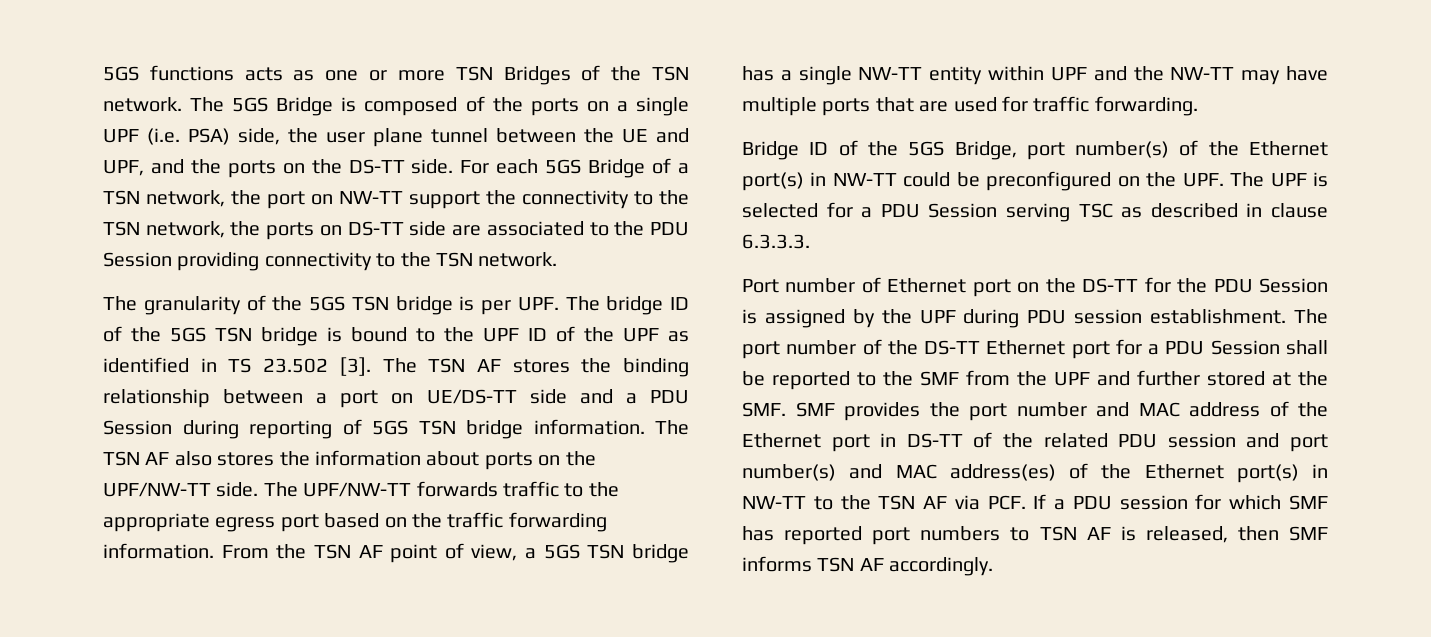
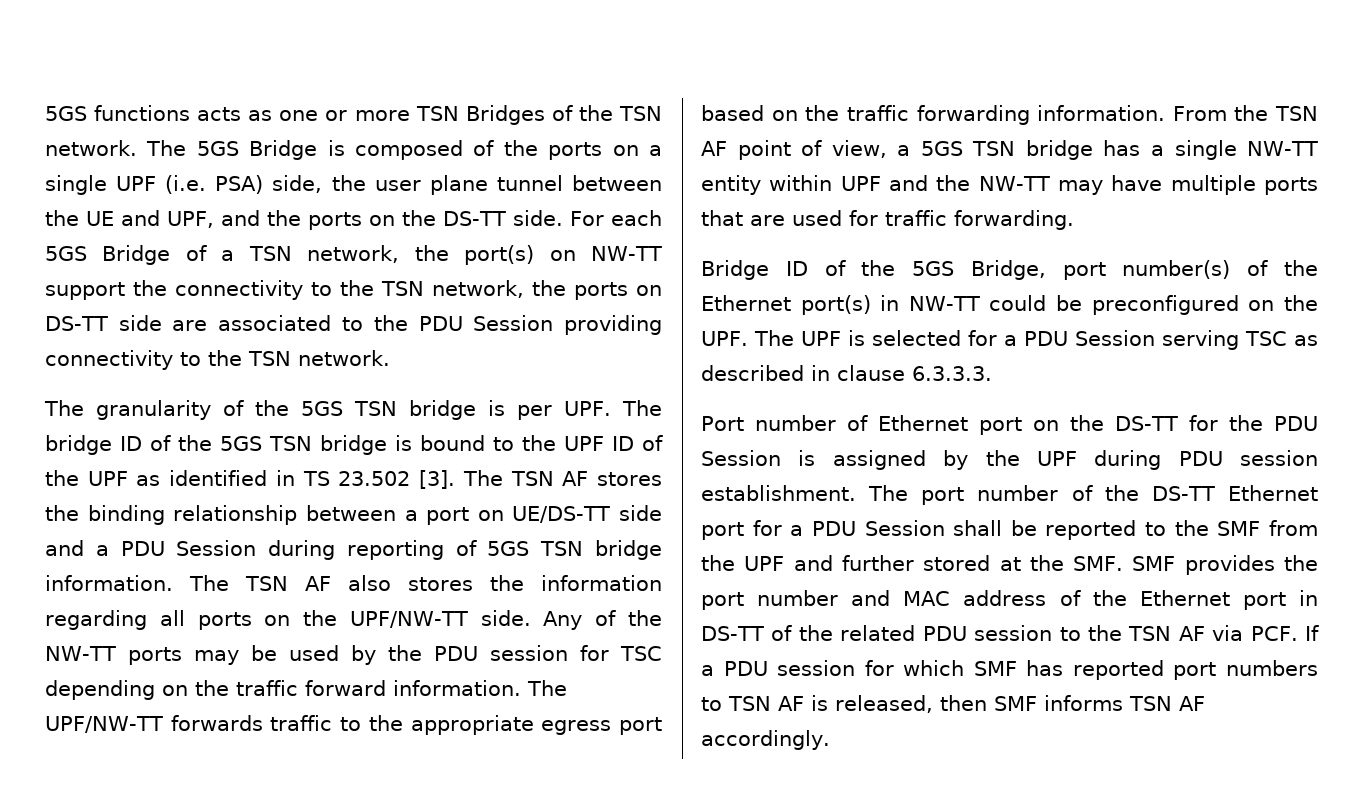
[267,191,305,209] port -> [464,245,535,265] port(s)
[426,451,480,466] about -> [45,610,185,630] regarding all
(259, 489) none -> [543,610,662,630] [45,645,662,665] [45,680,521,700] Any of the NW-TT ports may be used by the PDU session for TSC depending on the traffic forward information.
[1246,433,1328,452] [742,463,1328,483] [742,496,806,509] and port number(s) and MAC address(es) of the Ethernet port(s) in NW-TT -> (1053, 633) none

